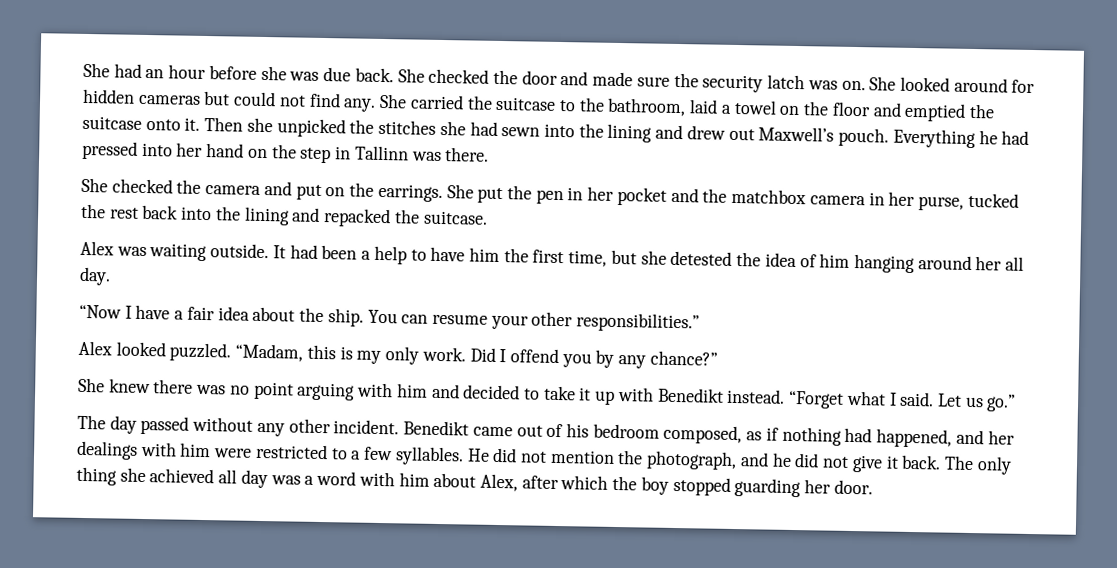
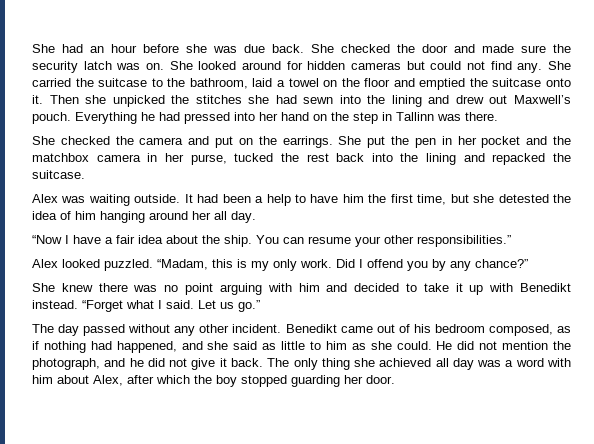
[987,430,1015,445] [76,440,464,466] her dealings with him were restricted to a few syllables. -> [207,341,432,350] she said as little to him as she could.

